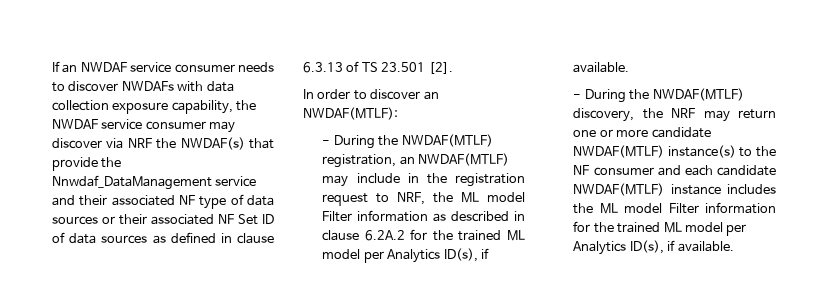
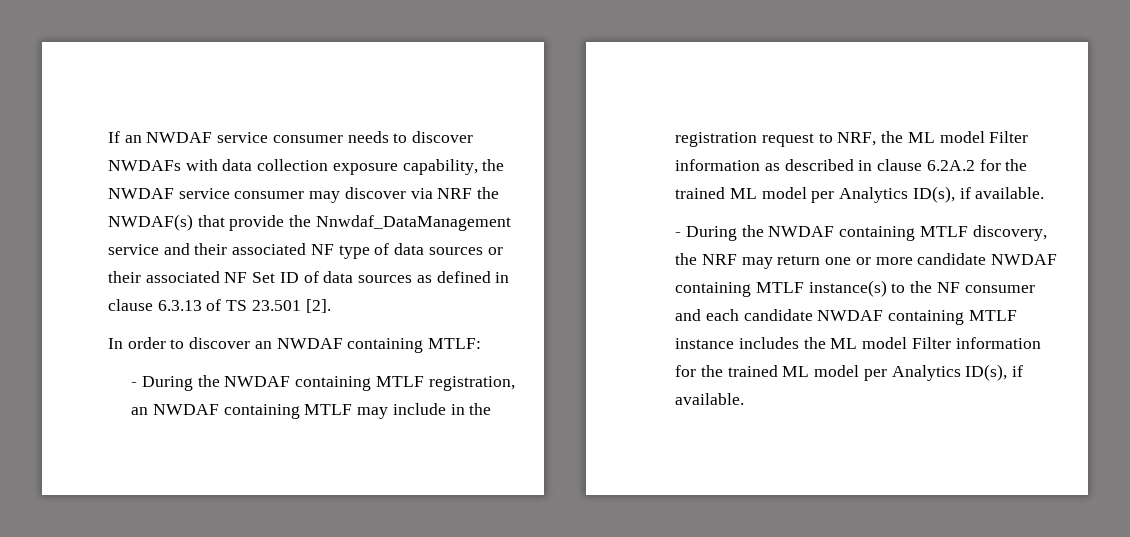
[303,107,398,120] [322,134,493,149] [322,153,510,168] NWDAF(MTLF): // - During the NWDAF(MTLF) registration, an NWDAF(MTLF) -> [276,338,482,353] [131,375,515,391] [131,404,353,419] NWDAF containing MTLF: // - During the NWDAF containing MTLF registration, an NWDAF containing MTLF
[652,88,744,101] NWDAF(MTLF) -> [768,226,968,241] NWDAF containing MTLF
[573,145,665,158] NWDAF(MTLF) -> [991,254,1058,265] [675,282,805,297] NWDAF containing MTLF
[573,183,665,196] NWDAF(MTLF) -> [817,310,1017,325] NWDAF containing MTLF

